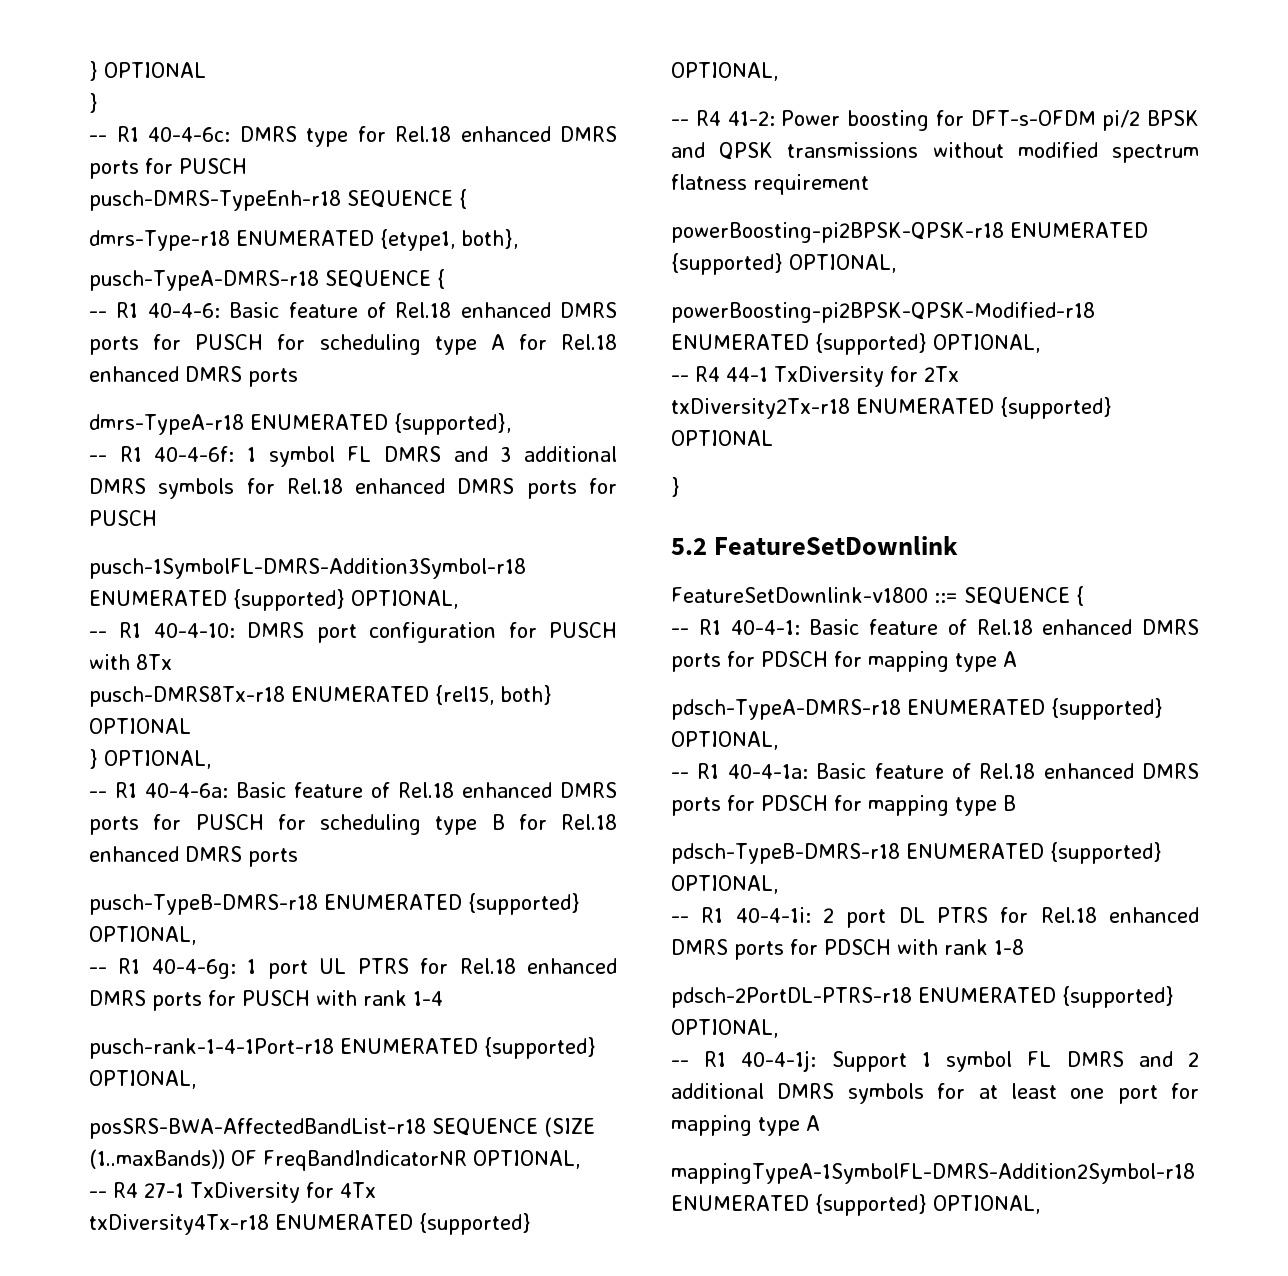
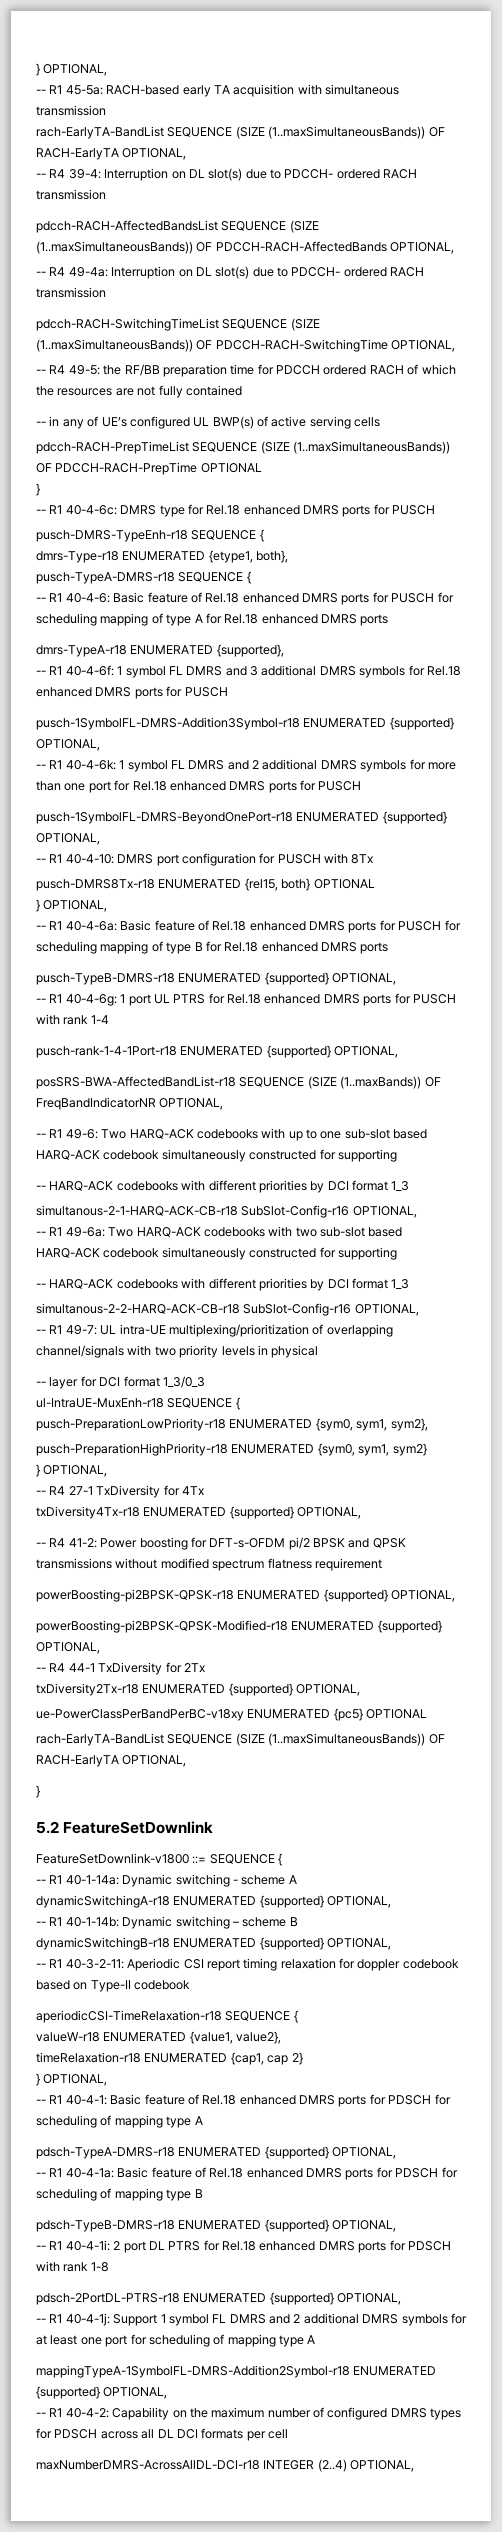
[89,61,98,81] } -> [36,63,108,76] [36,84,399,97] [36,105,106,116] [36,126,445,139] [36,148,187,160] [36,168,418,181] [36,189,106,200] [36,220,319,233] [36,241,455,254] [36,266,425,279] [36,287,106,298] [36,318,320,331] [36,339,456,352] [36,364,456,377] [36,385,242,398] [36,416,381,429] [36,441,451,454] [36,462,198,475] } OPTIONAL, // -- R1 45-5a: RACH-based early TA acquisition with simultaneous transmission // rach-EarlyTA-BandList SEQUENCE (SIZE (1..maxSimultaneousBands)) OF RACH-EarlyTA OPTIONAL, // -- R4 39-4: Interruption on DL slot(s) due to PDCCH- ordered RACH transmission // pdcch-RACH-AffectedBandsList SEQUENCE (SIZE (1..maxSimultaneousBands)) OF PDCCH-RACH-AffectedBands OPTIONAL, // -- R4 49-4a: Interruption on DL slot(s) due to PDCCH- ordered RACH transmission // pdcch-RACH-SwitchingTimeList SEQUENCE (SIZE (1..maxSimultaneousBands)) OF PDCCH-RACH-SwitchingTime OPTIONAL, // -- R4 49-5: the RF/BB preparation time for PDCCH ordered RACH of which the resources are not fully contained // -- in any of UE’s configured UL BWP(s) of active serving cells // pdcch-RACH-PrepTimeList SEQUENCE (SIZE (1..maxSimultaneousBands)) OF PDCCH-RACH-PrepTime
(421, 344) none -> [100,613,163,626] mapping of
(458, 599) none -> [36,759,456,772] [36,780,362,793] [36,811,447,824] [36,833,100,845] // -- R1 40-4-6k: 1 symbol FL DMRS and 2 additional DMRS symbols for more than one port for Rel.18 enhanced DMRS ports for PUSCH // pusch-1SymbolFL-DMRS-BeyondOnePort-r18 ENUMERATED {supported} OPTIONAL,
(421, 824) none -> [100,941,163,954] mapping of
(580, 1159) none -> [36,1128,428,1141] [36,1149,397,1162] [36,1180,410,1193] [36,1205,417,1218] [36,1226,403,1237] [36,1247,397,1260] [36,1278,410,1291] [36,1303,419,1316] [36,1324,393,1337] [36,1345,319,1358] [36,1376,205,1389] [36,1397,240,1410] [36,1418,428,1431] [36,1443,427,1456] [36,1464,108,1477] // -- R1 49-6: Two HARQ-ACK codebooks with up to one sub-slot based HARQ-ACK codebook simultaneously constructed for supporting // -- HARQ-ACK codebooks with different priorities by DCI format 1_3 // simultanous-2-1-HARQ-ACK-CB-r18 SubSlot-Config-r16 OPTIONAL, // -- R1 49-6a: Two HARQ-ACK codebooks with two sub-slot based HARQ-ACK codebook simultaneously constructed for supporting // -- HARQ-ACK codebooks with different priorities by DCI format 1_3 // simultanous-2-2-HARQ-ACK-CB-r18 SubSlot-Config-r16 OPTIONAL, // -- R1 49-7: UL intra-UE multiplexing/prioritization of overlapping channel/signals with two priority levels in physical // -- layer for DCI format 1_3/0_3 // ul-IntraUE-MuxEnh-r18 SEQUENCE { // pusch-PreparationLowPriority-r18 ENUMERATED {sym0, sym1, sym2}, // pusch-PreparationHighPriority-r18 ENUMERATED {sym0, sym1, sym2} // } OPTIONAL,
[671,430,773,446] OPTIONAL -> [296,1684,361,1696] [36,1708,428,1721] [36,1733,445,1746] [36,1755,187,1767] OPTIONAL, // ue-PowerClassPerBandPerBC-v18xy ENUMERATED {pc5} OPTIONAL // rach-EarlyTA-BandList SEQUENCE (SIZE (1..maxSimultaneousBands)) OF RACH-EarlyTA OPTIONAL,
(1084, 596) none -> [36,1874,297,1887] [36,1895,392,1908] [36,1916,298,1929] [36,1937,392,1950] [36,1958,459,1971] [36,1980,191,1992] [36,2010,298,2023] [36,2031,282,2044] [36,2052,303,2065] [36,2073,108,2086] // -- R1 40-1-14a: Dynamic switching - scheme A // dynamicSwitchingA-r18 ENUMERATED {supported} OPTIONAL, // -- R1 40-1-14b: Dynamic switching – scheme B // dynamicSwitchingB-r18 ENUMERATED {supported} OPTIONAL, // -- R1 40-3-2-11: Aperiodic CSI report timing relaxation for doppler codebook based on Type-II codebook // aperiodicCSI-TimeRelaxation-r18 SEQUENCE { // valueW-r18 ENUMERATED {value1, value2}, // timeRelaxation-r18 ENUMERATED {cap1, cap 2} // } OPTIONAL,
(862, 659) none -> [36,2115,112,2128] scheduling of
(862, 803) none -> [36,2188,112,2201] scheduling of
(1199, 1091) none -> [148,2334,225,2347] scheduling of
(1040, 1204) none -> [36,2407,462,2420] [36,2428,288,2441] [36,2459,415,2472] // -- R1 40-4-2: Capability on the maximum number of configured DMRS types for PDSCH across all DL DCI formats per cell // maxNumberDMRS-AcrossAllDL-DCI-r18 INTEGER (2..4) OPTIONAL,

